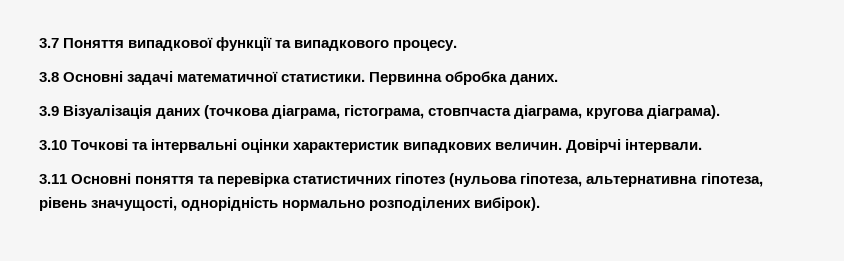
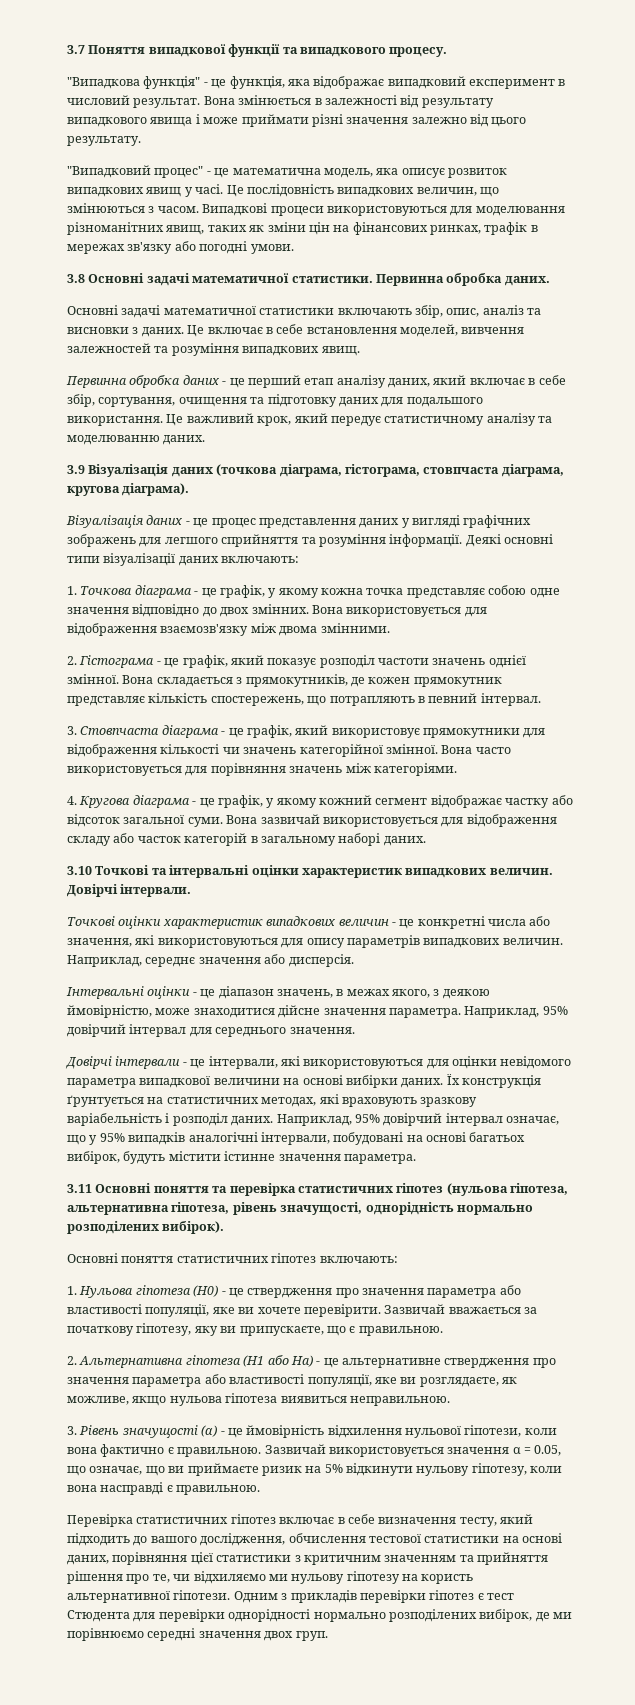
(458, 45) none -> [67,76,566,89] [67,95,494,108] [67,114,527,127] [67,136,141,146] [67,165,507,178] [67,184,499,197] [67,203,565,216] [67,222,538,235] [67,241,294,254] // "Випадкова функція" - це функція, яка відображає випадковий експеримент в числовий результат. Вона змінюється в залежності від результату випадкового явища і може приймати різні значення залежно від цього результату. // "Випадковий процес" - це математична модель, яка описує розвиток випадкових явищ у часі. Це послідовність випадкових величин, що змінюються з часом. Випадкові процеси використовуються для моделювання різноманітних явищ, таких як зміни цін на фінансових ринках, трафік в мережах зв'язку або погодні умови.
(559, 79) none -> [67,305,541,318] [67,324,525,337] [67,343,360,356] [66,375,566,388] [67,394,483,407] [67,413,552,426] [67,435,206,445] // Основні задачі математичної статистики включають збір, опис, аналіз та висновки з даних. Це включає в себе встановлення моделей, вивчення залежностей та розуміння випадкових явищ. // Первинна обробка даних - це перший етап аналізу даних, який включає в себе збір, сортування, очищення та підготовку даних для подальшого використання. Це важливий крок, який передує статистичному аналізу та моделюванню даних.
(721, 112) none -> [66,515,532,528] [67,534,553,547] [67,553,300,566] [67,585,560,598] [67,604,487,617] [67,623,390,636] [67,655,526,668] [67,674,502,687] [67,693,541,706] [67,725,546,738] [67,744,511,757] [67,763,457,776] [67,795,573,808] [67,814,557,827] [67,833,426,846] // Візуалізація даних - це процес представлення даних у вигляді графічних зображень для легшого сприйняття та розуміння інформації. Деякі основні типи візуалізації даних включають: // 1. Точкова діаграма - це графік, у якому кожна точка представляє собою одне значення відповідно до двох змінних. Вона використовується для відображення взаємозв'язку між двома змінними. // 2. Гістограма - це графік, який показує розподіл частоти значень однієї змінної. Вона складається з прямокутників, де кожен прямокутник представляє кількість спостережень, що потрапляють в певний інтервал. // 3. Стовпчаста діаграма - це графік, який використовує прямокутники для відображення кількості чи значень категорійної змінної. Вона часто використовується для порівняння значень між категоріями. // 4. Кругова діаграма - це графік, у якому кожний сегмент відображає частку або відсоток загальної суми. Вона зазвичай використовується для відображення складу або часток категорій в загальному наборі даних.
(703, 146) none -> [67,916,551,929] [67,935,563,948] [67,954,354,967] [66,986,490,999] [67,1005,568,1018] [67,1024,355,1037] [65,1056,572,1069] [67,1074,541,1088] [67,1094,478,1107] [67,1113,559,1126] [67,1132,526,1145] [67,1151,416,1164] // Точкові оцінки характеристик випадкових величин - це конкретні числа або значення, які використовуються для опису параметрів випадкових величин. Наприклад, середнє значення або дисперсія. // Інтервальні оцінки - це діапазон значень, в межах якого, з деякою ймовірністю, може знаходитися дійсне значення параметра. Наприклад, 95% довірчий інтервал для середнього значення. // Довірчі інтервали - це інтервали, які використовуються для оцінки невідомого параметра випадкової величини на основі вибірки даних. Їх конструкція ґрунтується на статистичних методах, які враховують зразкову варіабельність і розподіл даних. Наприклад, 95% довірчий інтервал означає, що у 95% випадків аналогічні інтервали, побудовані на основі багатьох вибірок, будуть містити істинне значення параметра.
(541, 204) none -> [67,1253,398,1263] [67,1285,521,1298] [67,1304,537,1317] [67,1323,443,1336] [67,1355,556,1368] [67,1374,517,1387] [67,1393,450,1406] [67,1425,557,1438] [67,1444,562,1457] [67,1463,563,1476] [67,1482,261,1495] [67,1514,533,1527] [67,1533,562,1546] [67,1552,548,1565] [67,1571,474,1584] [67,1590,514,1603] [67,1609,572,1622] [67,1628,328,1641] // Основні поняття статистичних гіпотез включають: // 1. Нульова гіпотеза (H0) - це ствердження про значення параметра або властивості популяції, яке ви хочете перевірити. Зазвичай вважається за початкову гіпотезу, яку ви припускаєте, що є правильною. // 2. Альтернативна гіпотеза (H1 або На) - це альтернативне ствердження про значення параметра або властивості популяції, яке ви розглядаєте, як можливе, якщо нульова гіпотеза виявиться неправильною. // 3. Рівень значущості (α) - це ймовірність відхилення нульової гіпотези, коли вона фактично є правильною. Зазвичай використовується значення α = 0.05, що означає, що ви приймаєте ризик на 5% відкинути нульову гіпотезу, коли вона насправді є правильною. // Перевірка статистичних гіпотез включає в себе визначення тесту, який підходить до вашого дослідження, обчислення тестової статистики на основі даних, порівняння цієї статистики з критичним значенням та прийняття рішення про те, чи відхиляємо ми нульову гіпотезу на користь альтернативної гіпотези. Одним з прикладів перевірки гіпотез є тест Стюдента для перевірки однорідності нормально розподілених вибірок, де ми порівнюємо середні значення двох груп.

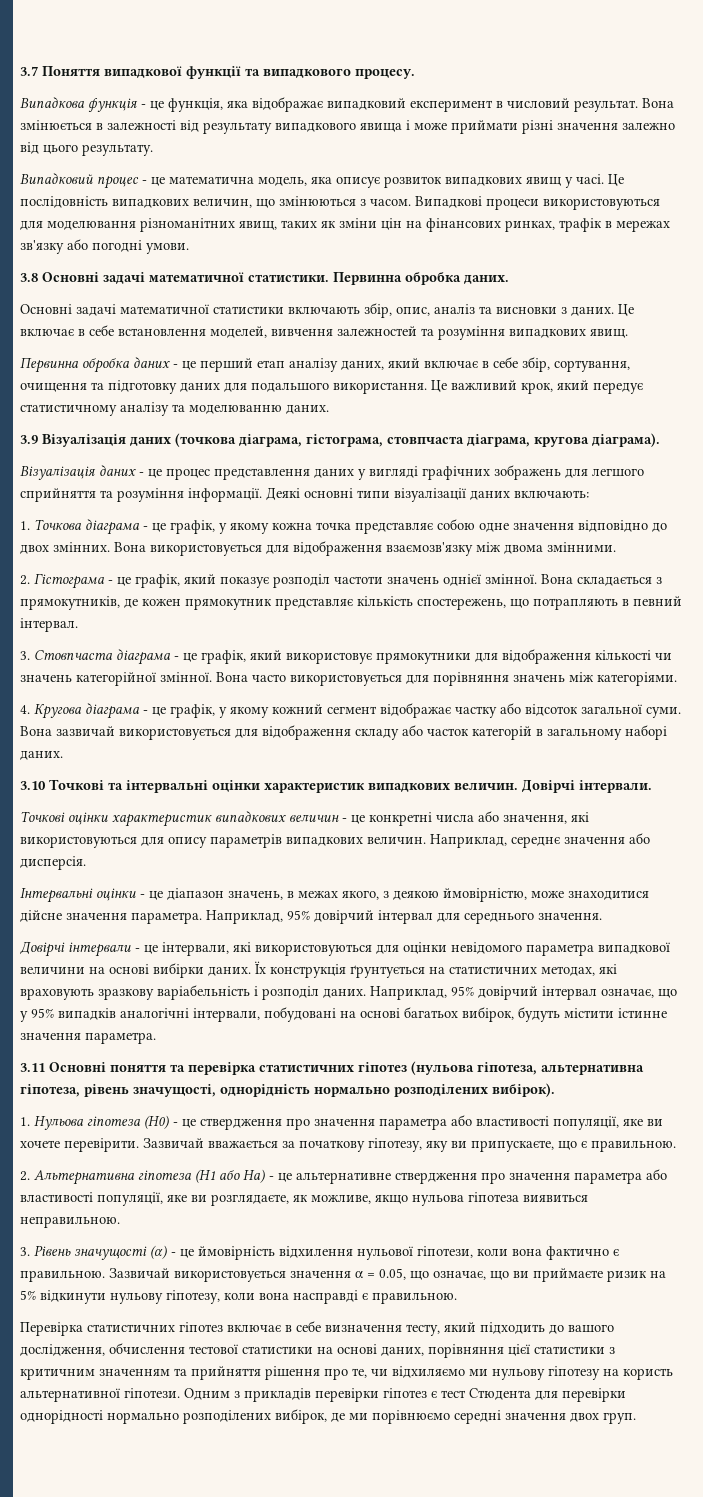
[67,76,201,89] "Випадкова функція" -> [20,97,138,112] Випадкова функція
[67,165,204,178] "Випадковий процес" -> [20,173,139,189] Випадковий процес
[67,1253,398,1263] // Основні поняття статистичних гіпотез включають: -> (555, 1090) none

